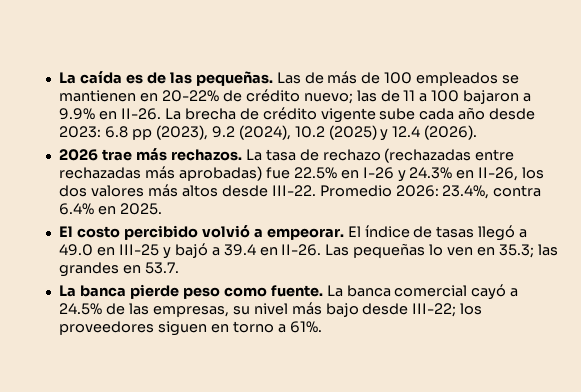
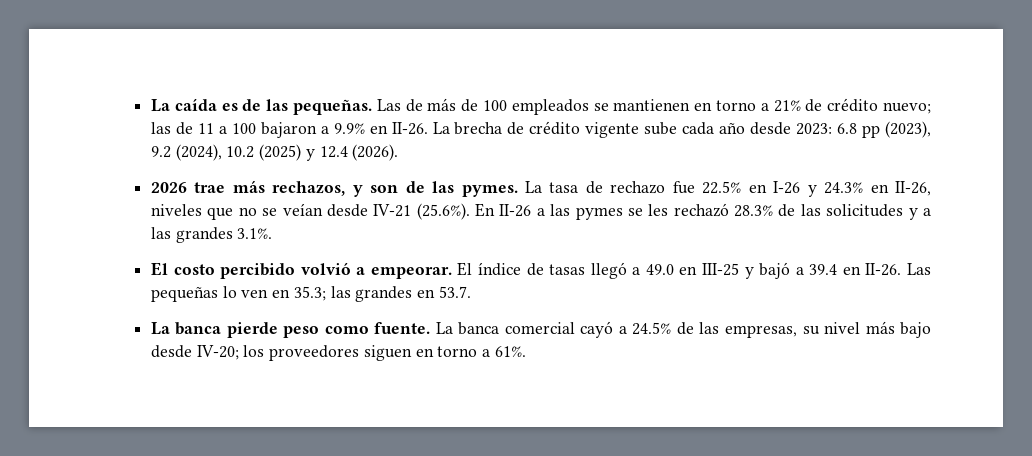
[161,90,219,102] 20-22% -> [715,100,801,112] torno a 21%
[170,148,515,163] [59,166,262,181] rechazos. La tasa de rechazo (rechazadas entre rechazadas más aprobadas) -> [272,181,666,197] rechazos, y son de las pymes. La tasa de rechazo
[522,167,545,179] [59,184,542,199] [59,203,162,215] los dos valores más altos desde III-22. Promedio 2026: 23.4%, contra 6.4% en 2025. -> [150,203,931,220] [150,227,273,243] niveles que no se veían desde IV-21 (25.6%). En II-26 a las pymes se les rechazó 28.3% de las solicitudes y a las grandes 3.1%.
[412,303,457,317] III-22; -> [196,345,239,360] IV-20;

